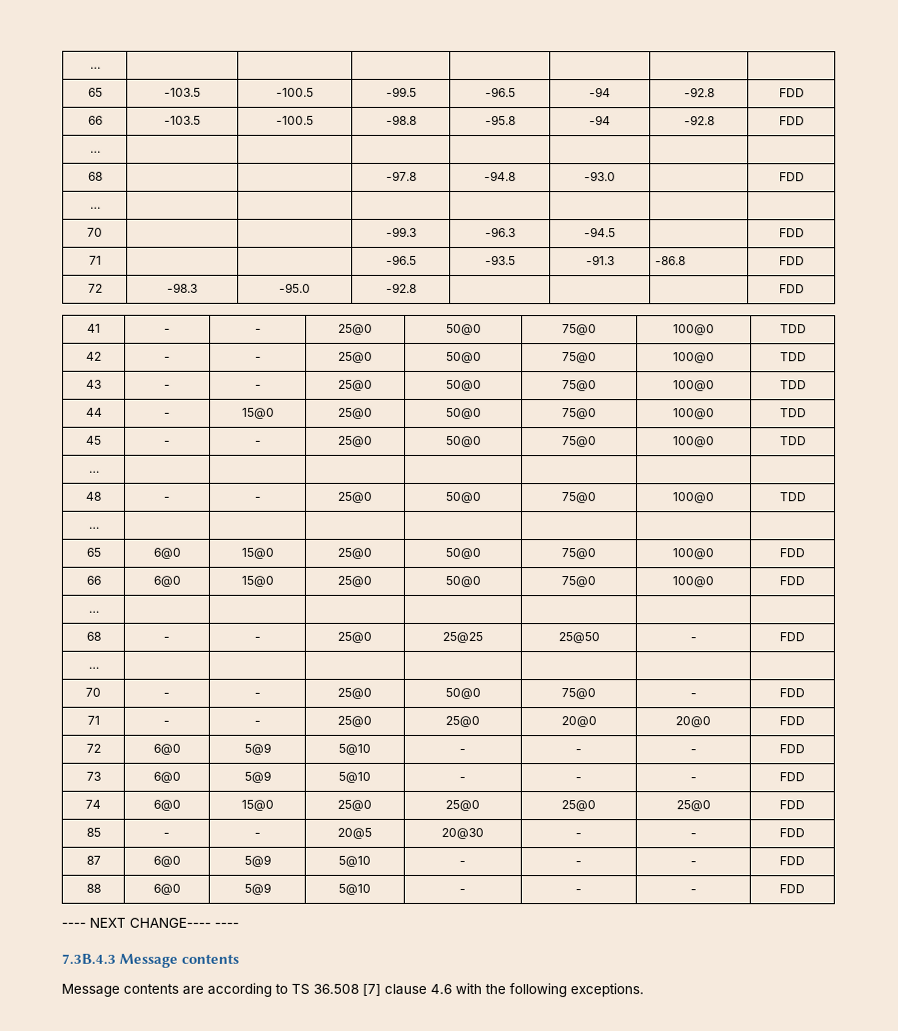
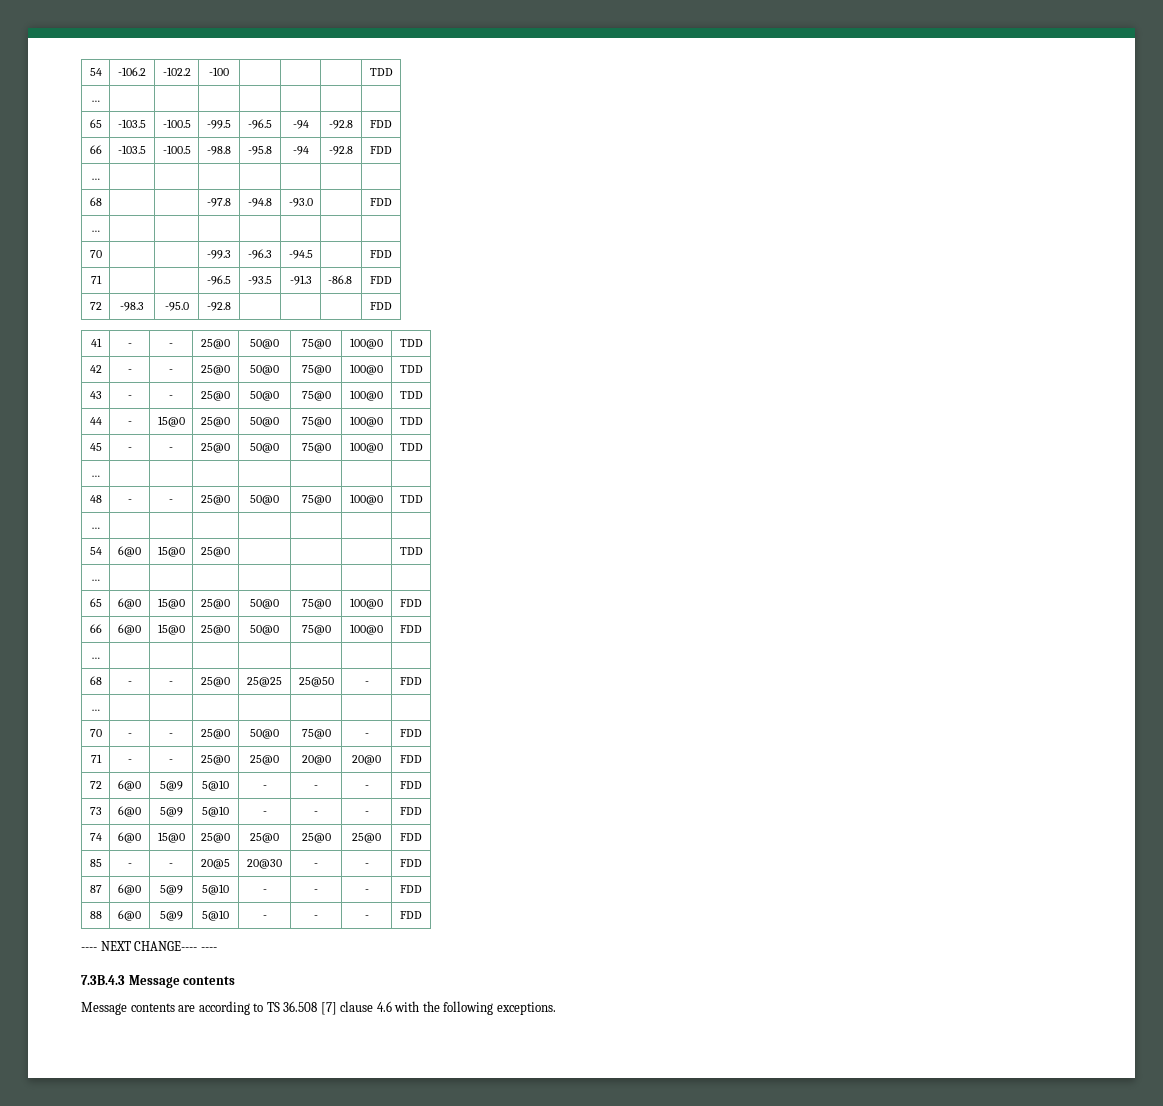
(89, 67) none -> [89,68,102,76] [118,67,146,76] [162,67,191,76] [209,67,229,76] [369,68,393,76] 54 | -106.2 | -102.2 | -100 | | | | TDD //
(99, 527) none -> [89,547,102,555] [118,546,141,557] [157,546,185,557] [201,547,230,557] [399,547,423,555] [91,579,100,581] // 54 | 6@0 | 15@0 | 25@0 | | | | TDD // … | | | | | | |

